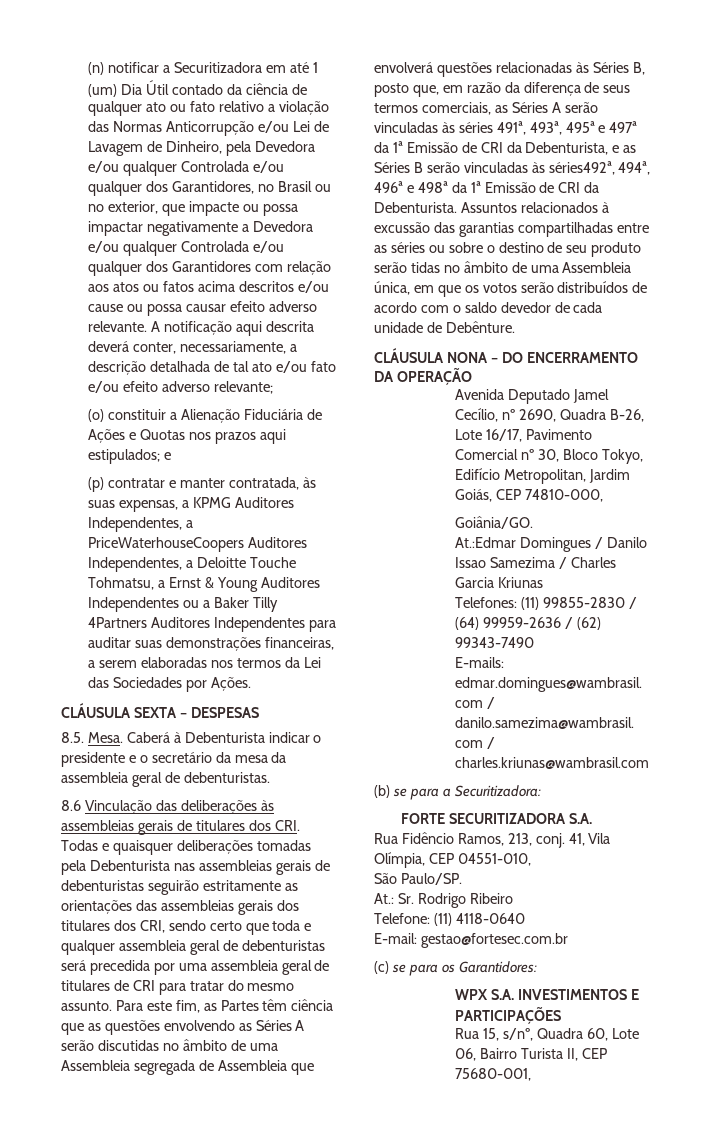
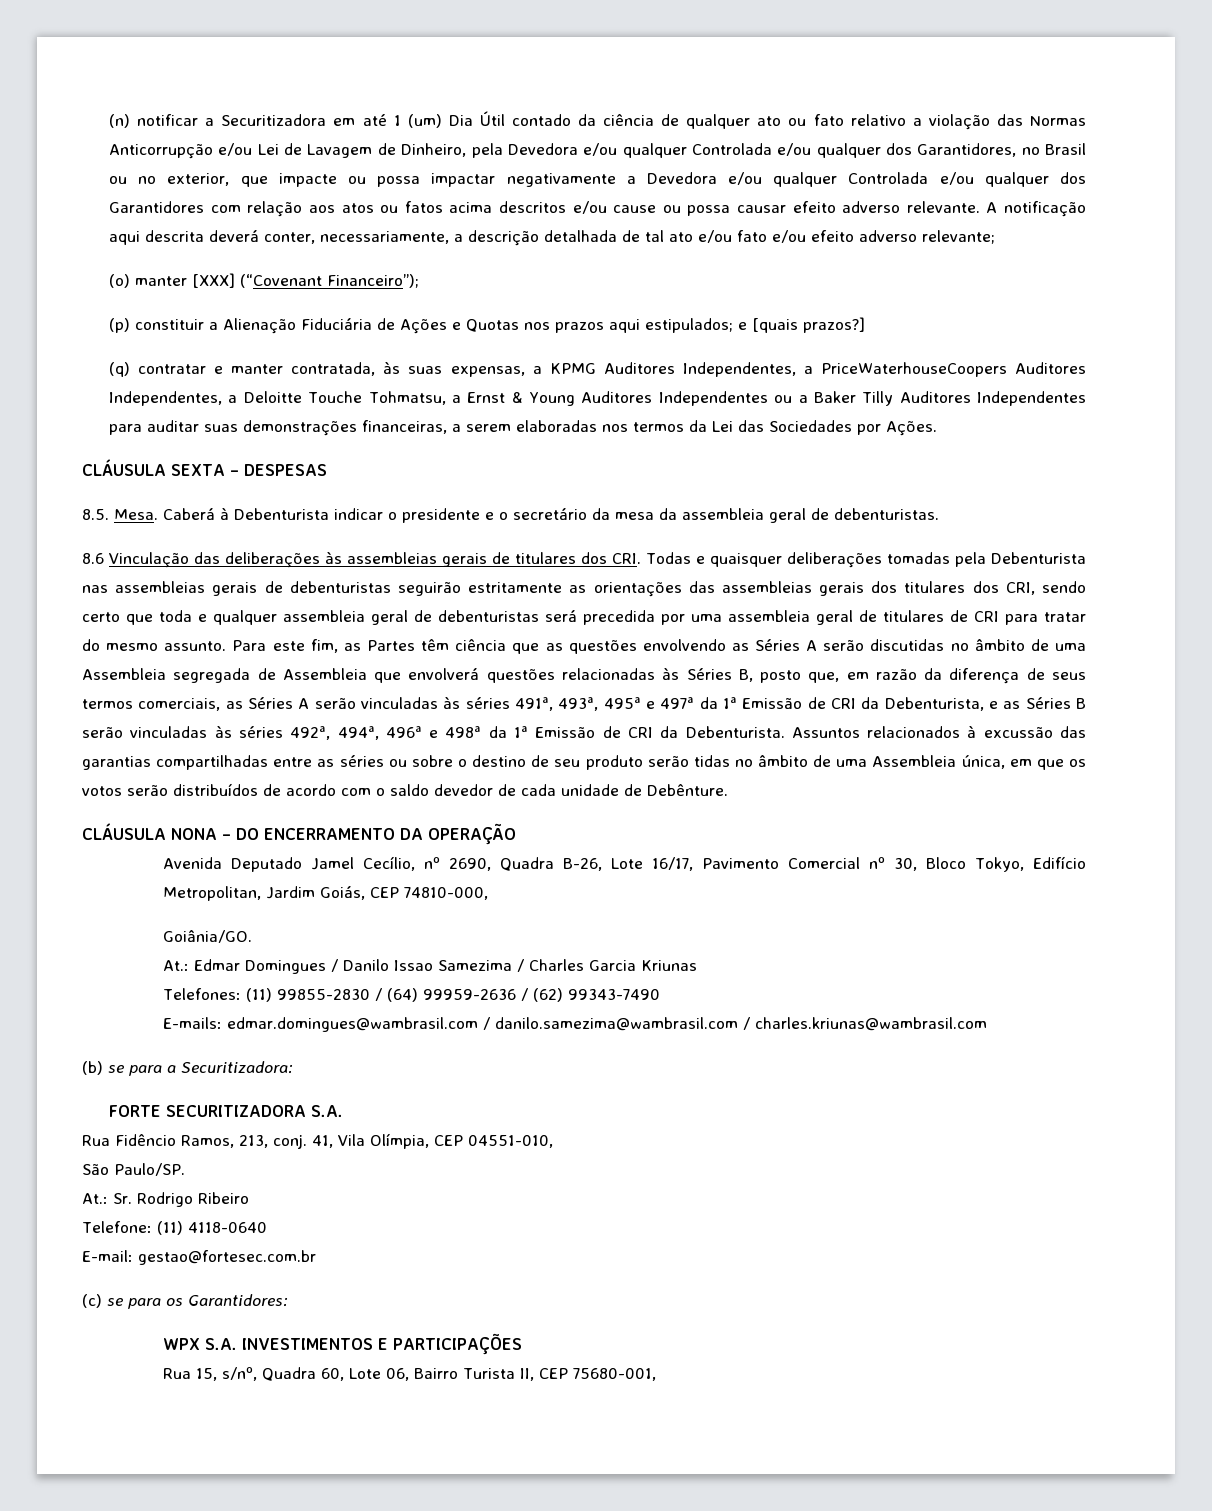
(105, 415) none -> [135,273,420,288] [109,318,131,333] manter [XXX] (“Covenant Financeiro”); // (p)
[88,477,105,492] // (p) -> [752,317,866,333] [109,362,131,377] [quais prazos?] // (q)
[88,617,148,628] 4Partners -> (894, 398) none
[548,161,615,175] séries492ª, -> [238,726,331,740] séries 492ª,
[455,537,517,548] At.:Edmar -> [163,959,241,971] At.: Edmar

